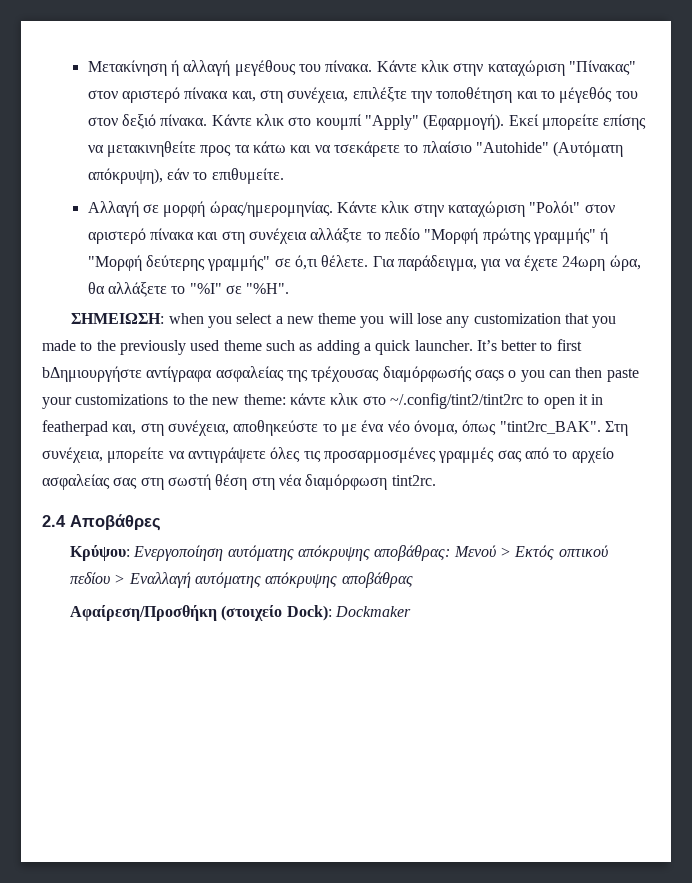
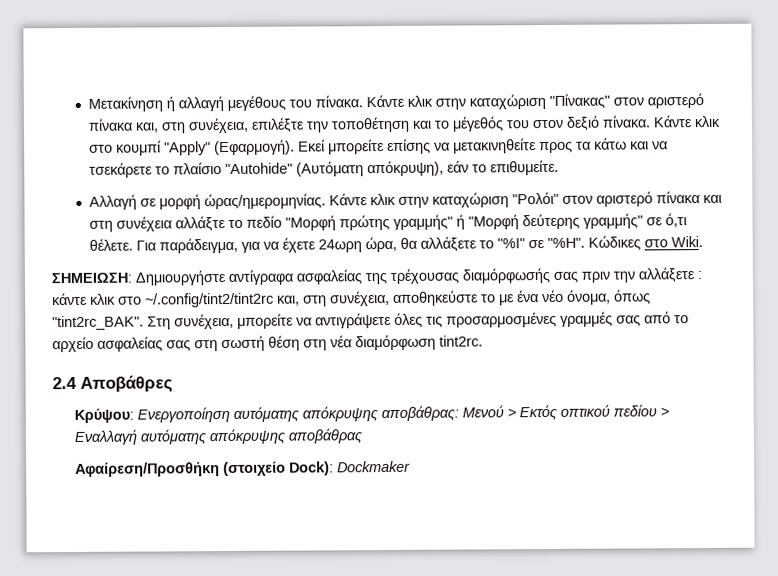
[71,313,617,328] [42,339,582,355] [42,366,142,382] // ΣΗΜΕΙΩΣΗ: when you select a new theme you will lose any customization that you made to the previously used theme such as adding a quick launcher. It’s better to first bΔημιουργήστε -> [587,235,703,251] [51,270,226,286] Κώδικες στο Wiki. // ΣΗΜΕΙΩΣΗ: Δημιουργήστε
[474,367,639,382] [42,393,604,409] [42,420,108,436] σαςs o you can then paste your customizations to the new theme: κάντε κλικ στο ~/.config/tint2/tint2rc to open it in featherpad -> [553,267,702,283] [52,292,274,308] σας πριν την αλλάξετε : κάντε κλικ στο ~/.config/tint2/tint2rc

